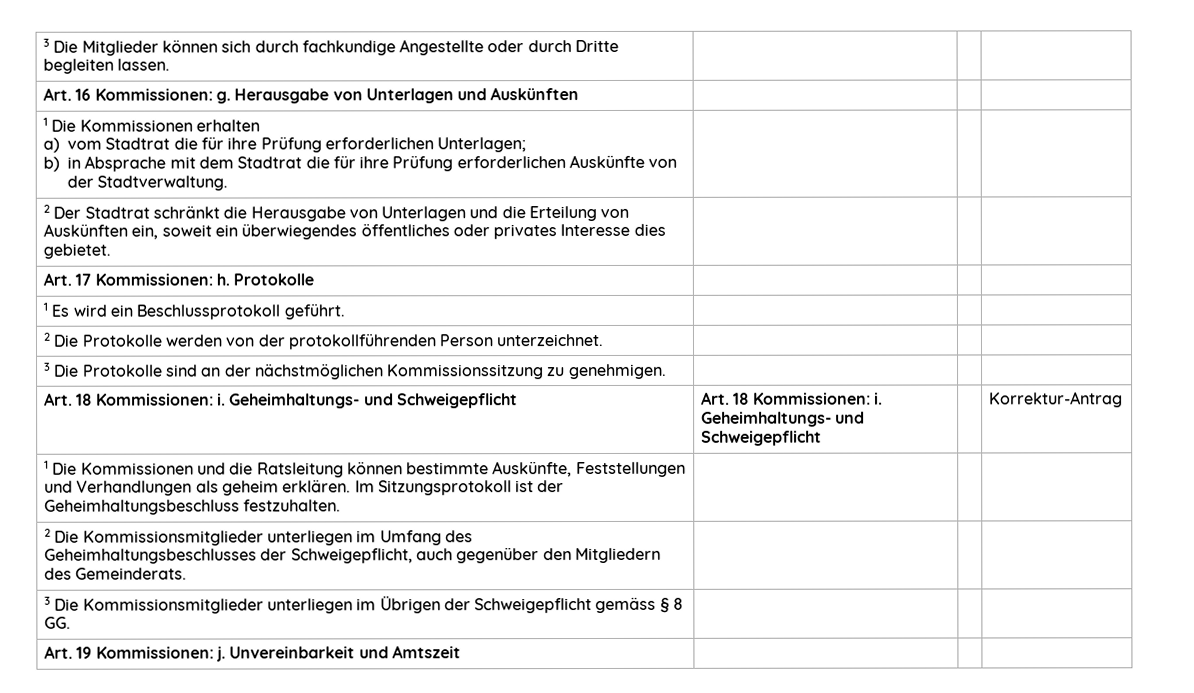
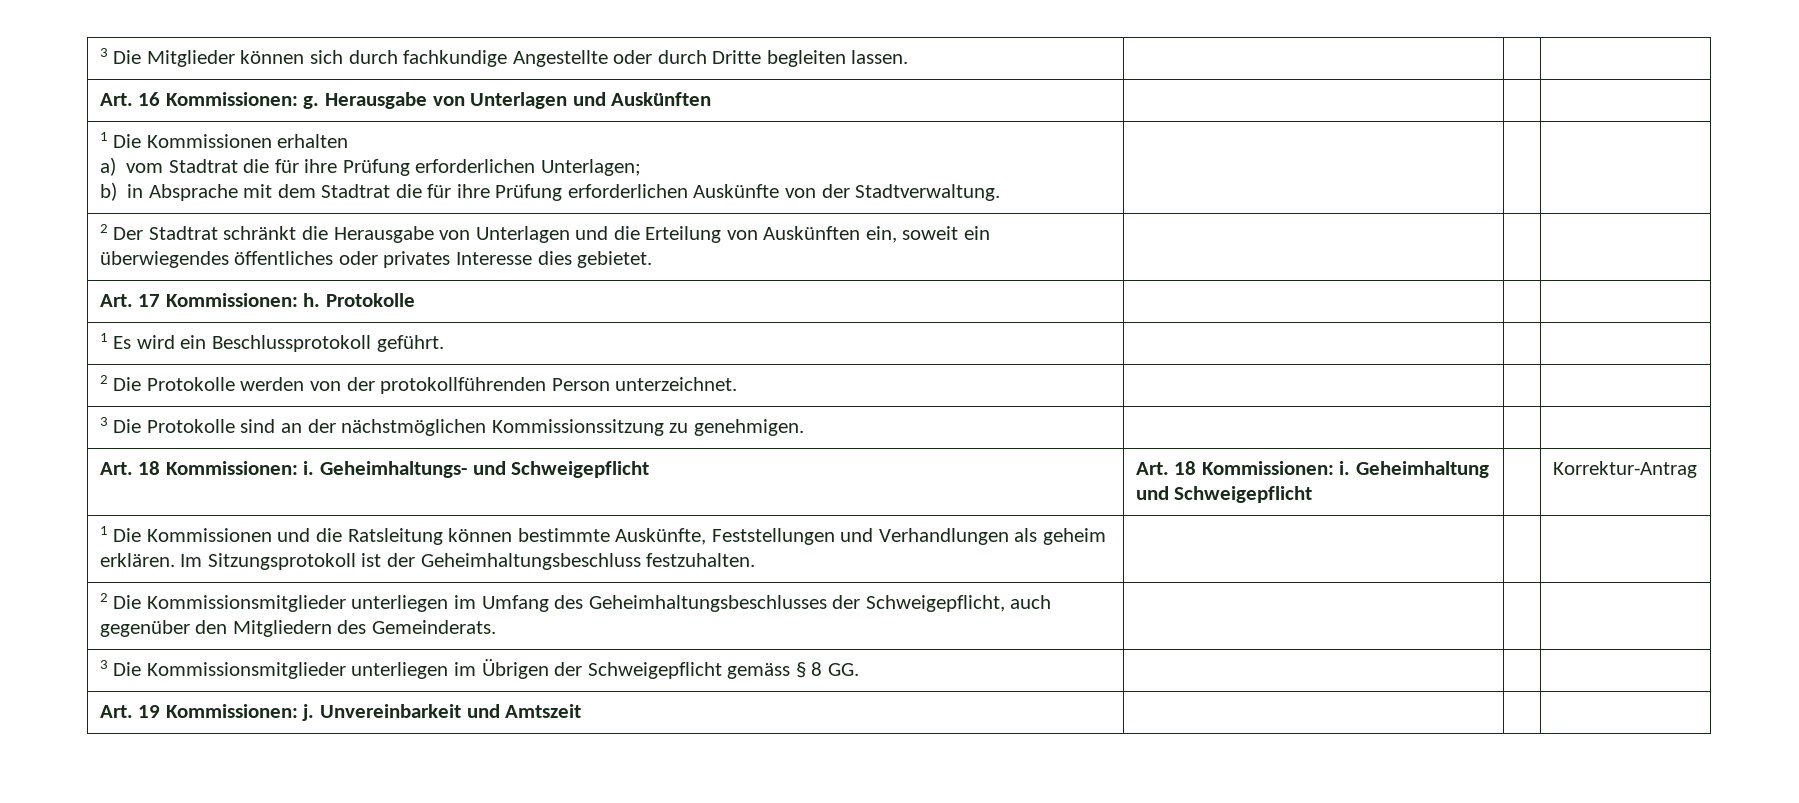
[700,411,832,427] Geheimhaltungs- -> [1355,461,1489,478] Geheimhaltung

